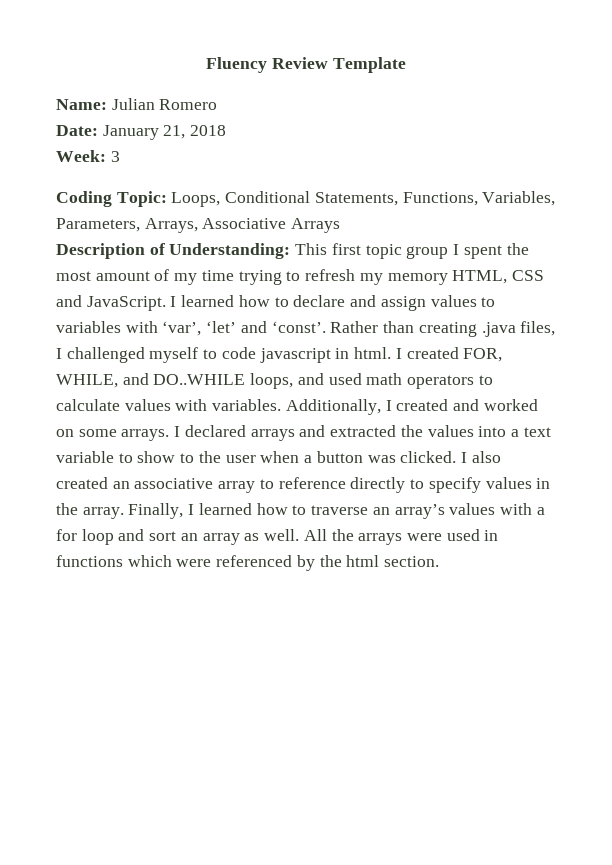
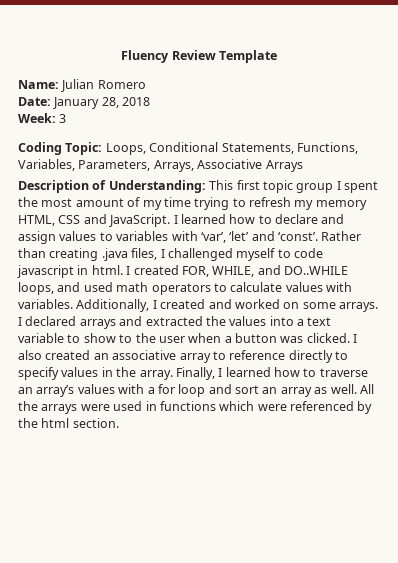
[163,125,186,139] 21, -> [101,97,119,108] 28,

